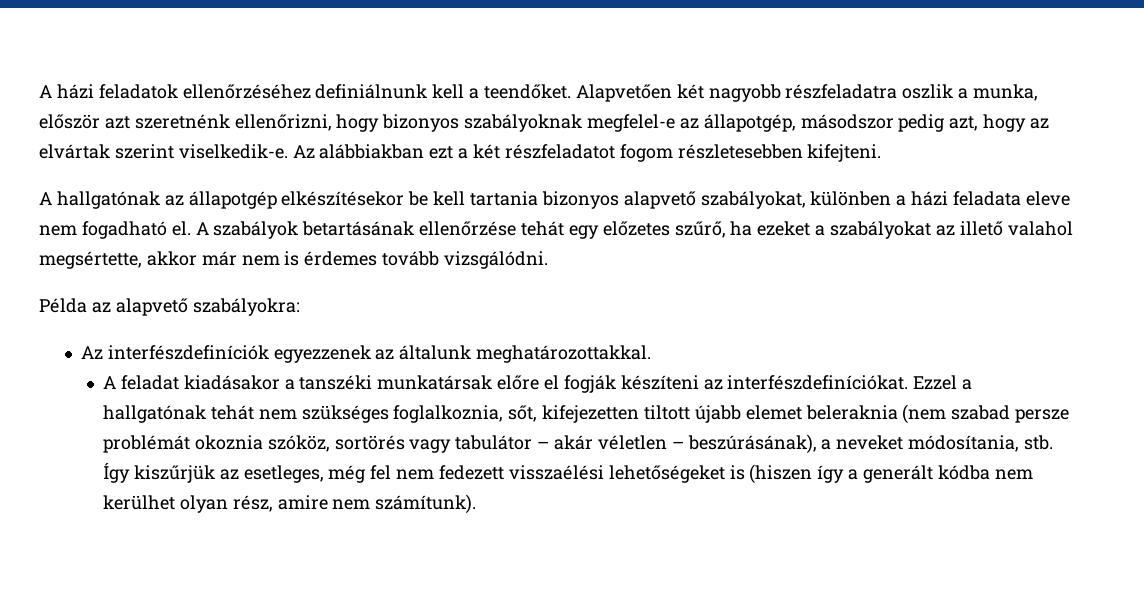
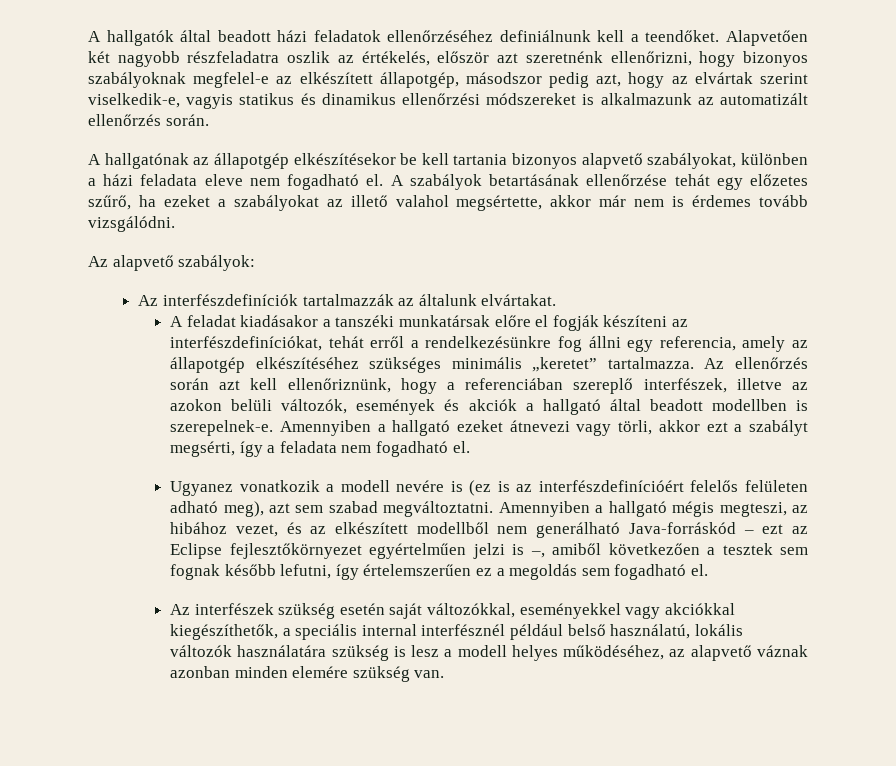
[39,85,52,98] A -> [88,30,271,46] A hallgatók által beadott
[958,84,1039,101] a munka, -> [337,51,430,66] az értékelés,
(699, 123) none -> [299,72,373,84] elkészített
[178,144,882,162] viselkedik-e. Az alábbiakban ezt a két részfeladatot fogom részletesebben kifejteni. -> [88,93,808,109] [88,114,209,126] viselkedik-e, vagyis statikus és dinamikus ellenőrzési módszereket is alkalmazunk az automatizált ellenőrzés során.
[39,298,300,316] Példa az alapvető szabályokra: -> [88,255,256,271] Az alapvető szabályok:
[273,345,371,363] egyezzenek -> [302,294,394,306] tartalmazzák
[476,345,652,363] meghatározottakkal. -> [481,294,557,306] elvártakat.
[727,375,973,390] [102,404,1070,424] [102,434,1054,454] [102,463,1033,484] [102,494,477,514] interfészdefiníciókat. Ezzel a hallgatónak tehát nem szükséges foglalkoznia, sőt, kifejezetten tiltott újabb elemet beleraknia (nem szabad persze problémát okoznia szóköz, sortörés vagy tabulátor – akár véletlen – beszúrásának), a neveket módosítania, stb. Így kiszűrjük az esetleges, még fel nem fedezett visszaélési lehetőségeket is (hiszen így a generált kódba nem kerülhet olyan rész, amire nem számítunk). -> [170,336,808,352] [170,357,808,373] [170,378,808,394] [170,399,809,415] [170,420,809,436] [170,441,470,457] [170,480,808,496] [170,501,808,517] [170,522,809,538] [170,543,809,559] [170,564,708,580] [170,603,735,619] [170,624,743,640] [170,645,809,661] [170,666,445,682] interfészdefiníciókat, tehát erről a rendelkezésünkre fog állni egy referencia, amely az állapotgép elkészítéséhez szükséges minimális „keretet” tartalmazza. Az ellenőrzés során azt kell ellenőriznünk, hogy a referenciában szereplő interfészek, illetve az azokon belüli változók, események és akciók a hallgató által beadott modellben is szerepelnek-e. Amennyiben a hallgató ezeket átnevezi vagy törli, akkor ezt a szabályt megsérti, így a feladata nem fogadható el. // Ugyanez vonatkozik a modell nevére is (ez is az interfészdefinícióért felelős felületen adható meg), azt sem szabad megváltoztatni. Amennyiben a hallgató mégis megteszi, az hibához vezet, és az elkészített modellből nem generálható Java-forráskód – ezt az Eclipse fejlesztőkörnyezet egyértelműen jelzi is –, amiből következően a tesztek sem fognak később lefutni, így értelemszerűen ez a megoldás sem fogadható el. // Az interfészek szükség esetén saját változókkal, eseményekkel vagy akciókkal kiegészíthetők, a speciális internal interfésznél például belső használatú, lokális változók használatára szükség is lesz a modell helyes működéséhez, az alapvető váznak azonban minden elemére szükség van.

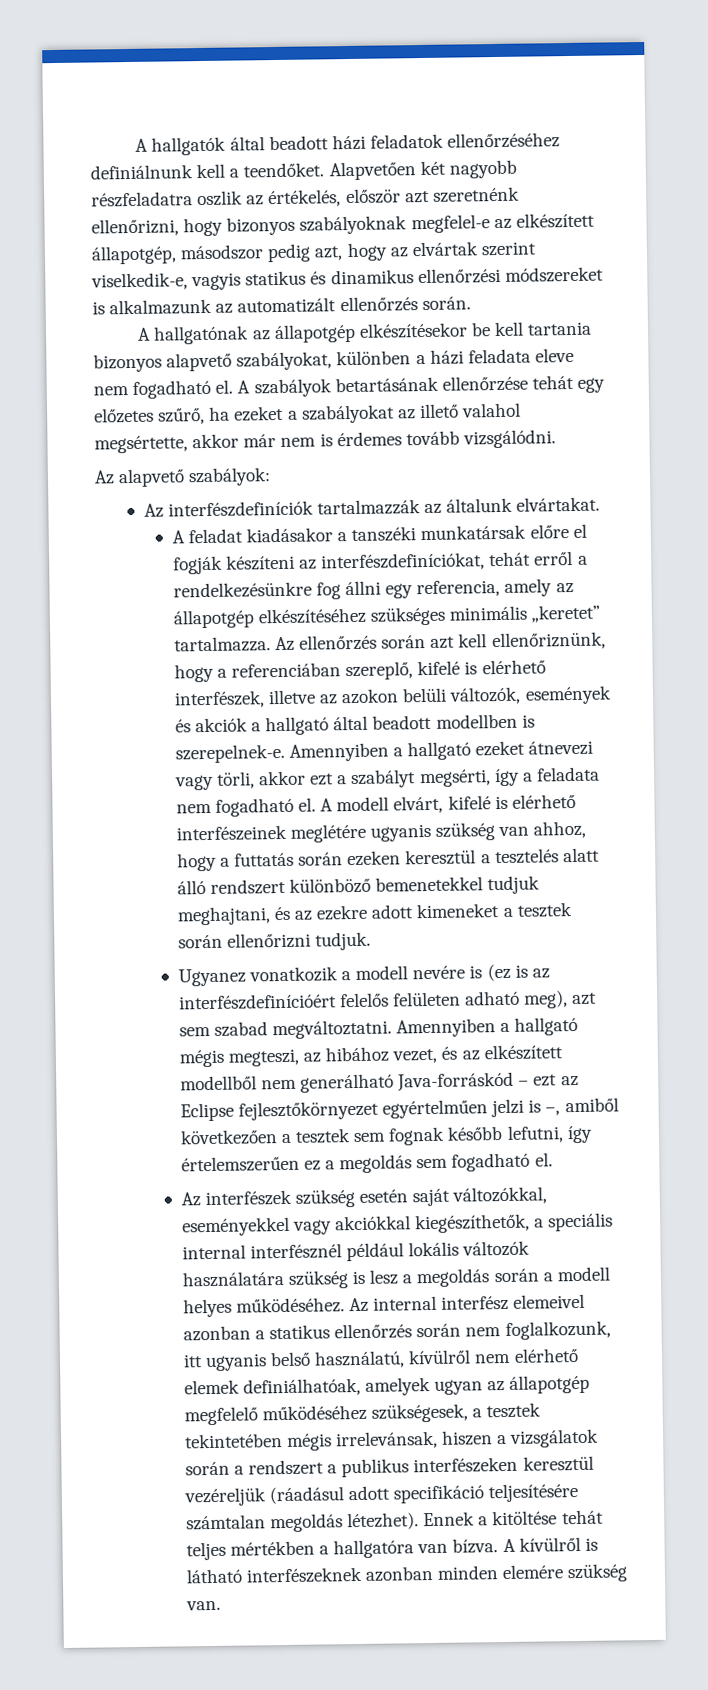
[573,378,634,394] szereplő -> [345,659,546,681] szereplő, kifelé is elérhető
(470, 447) none -> [320,793,576,814] [175,820,587,843] [176,847,600,872] [176,875,541,895] [176,902,573,926] [177,931,372,951] A modell elvárt, kifelé is elérhető interfészeinek meglétére ugyanis szükség van ahhoz, hogy a futtatás során ezeken keresztül a tesztelés alatt álló rendszert különböző bemenetekkel tudjuk meghajtani, és az ezekre adott kimeneket a tesztek során ellenőrizni tudjuk.
[567,624,691,639] belső használatú, -> (405, 1252) none
[457,645,809,661] modell helyes működéséhez, az alapvető váznak -> [416,1266,610,1288] [182,1293,586,1318] [182,1320,611,1342] [182,1347,579,1372] [183,1374,591,1397] [183,1402,542,1426] [184,1428,600,1451] [184,1455,594,1478] [183,1483,579,1507] [185,1509,604,1533] [185,1536,598,1561] [185,1566,363,1584] megoldás során a modell helyes működéséhez. Az internal interfész elemeivel azonban a statikus ellenőrzés során nem foglalkozunk, itt ugyanis belső használatú, kívülről nem elérhető elemek definiálhatóak, amelyek ugyan az állapotgép megfelelő működéséhez szükségesek, a tesztek tekintetében mégis irrelevánsak, hiszen a vizsgálatok során a rendszert a publikus interfészeken keresztül vezéreljük (ráadásul adott specifikáció teljesítésére számtalan megoldás létezhet). Ennek a kitöltése tehát teljes mértékben a hallgatóra van bízva. A kívülről is látható interfészeknek

